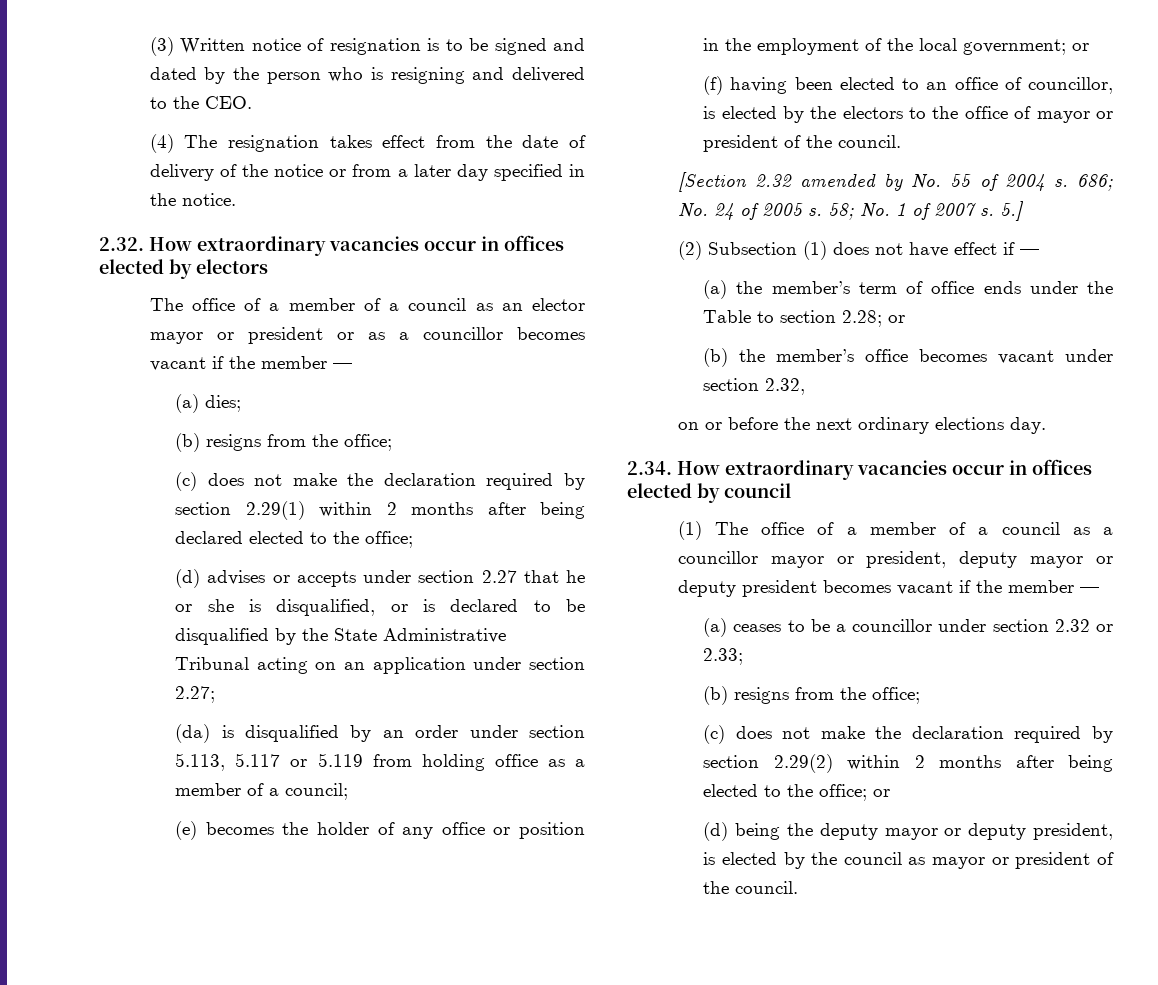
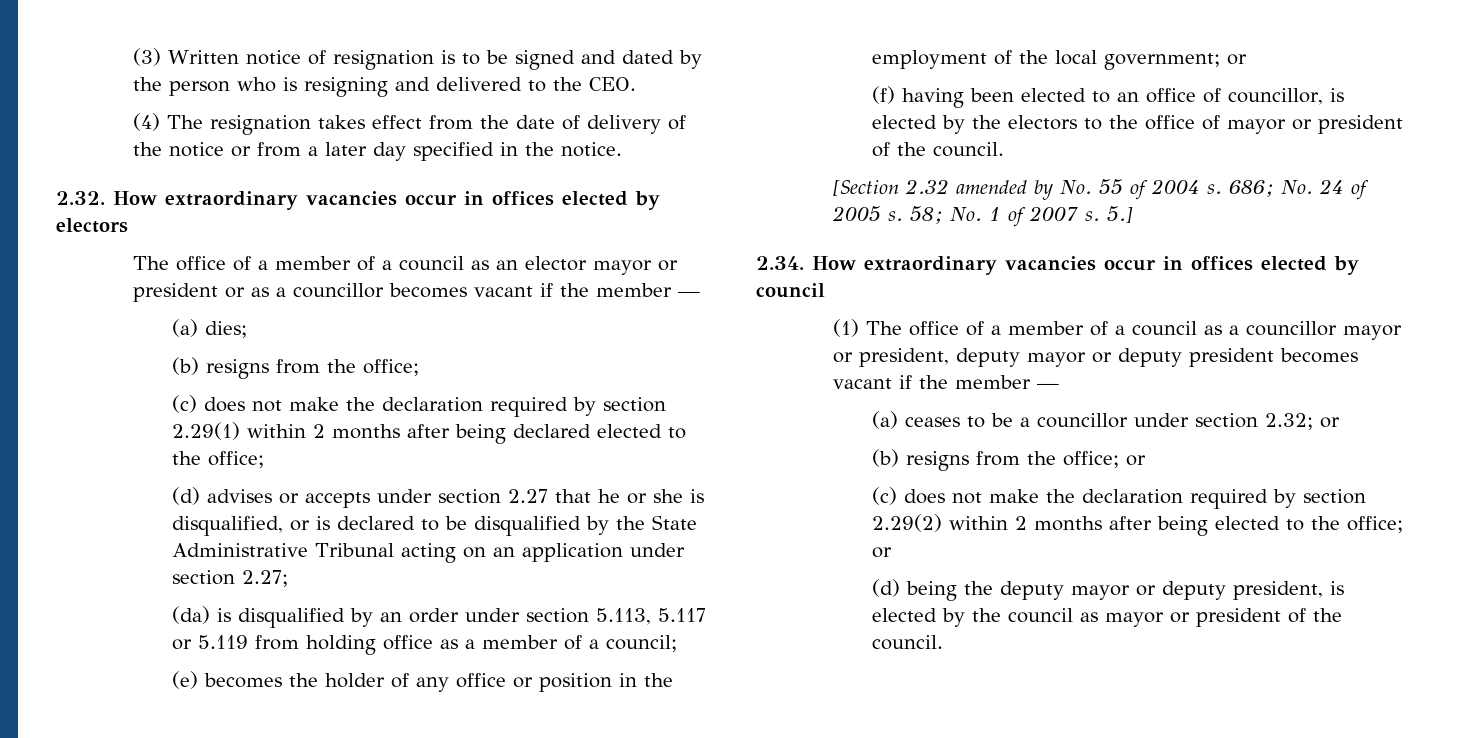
[677,241,1039,260] [703,280,1113,299] [703,310,906,327] [703,348,1113,367] [703,378,806,395] [677,417,1046,434] // (2) Subsection (1) does not have effect if — // (a) the member’s term of office ends under the Table to section 2.28; or // (b) the member’s office becomes vacant under section 2.32, // on or before the next ordinary elections day. -> (1134, 214) none
[1054,619,1113,632] [703,648,744,665] [703,686,921,705] 2.32 or 2.33; // (b) resigns from the office; -> [1265,413,1341,430] [872,449,1147,471] 2.32; or // (b) resigns from the office; or

